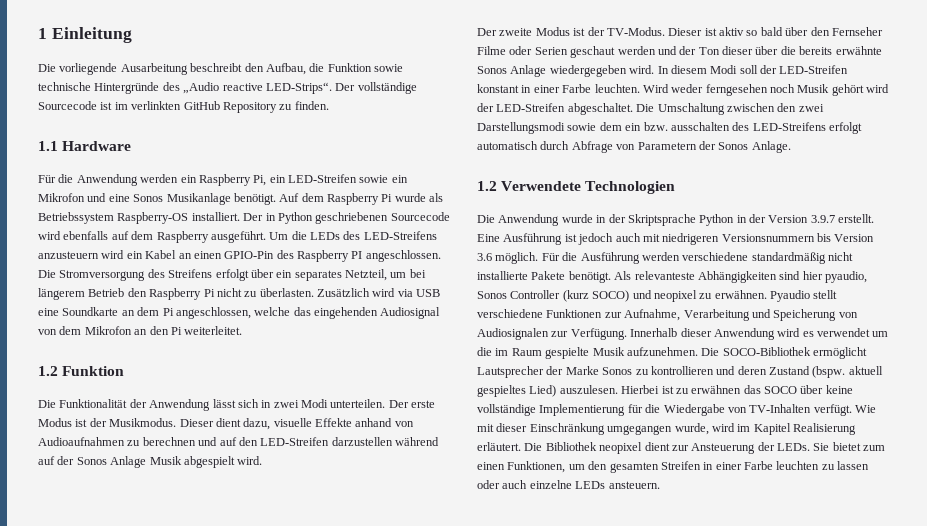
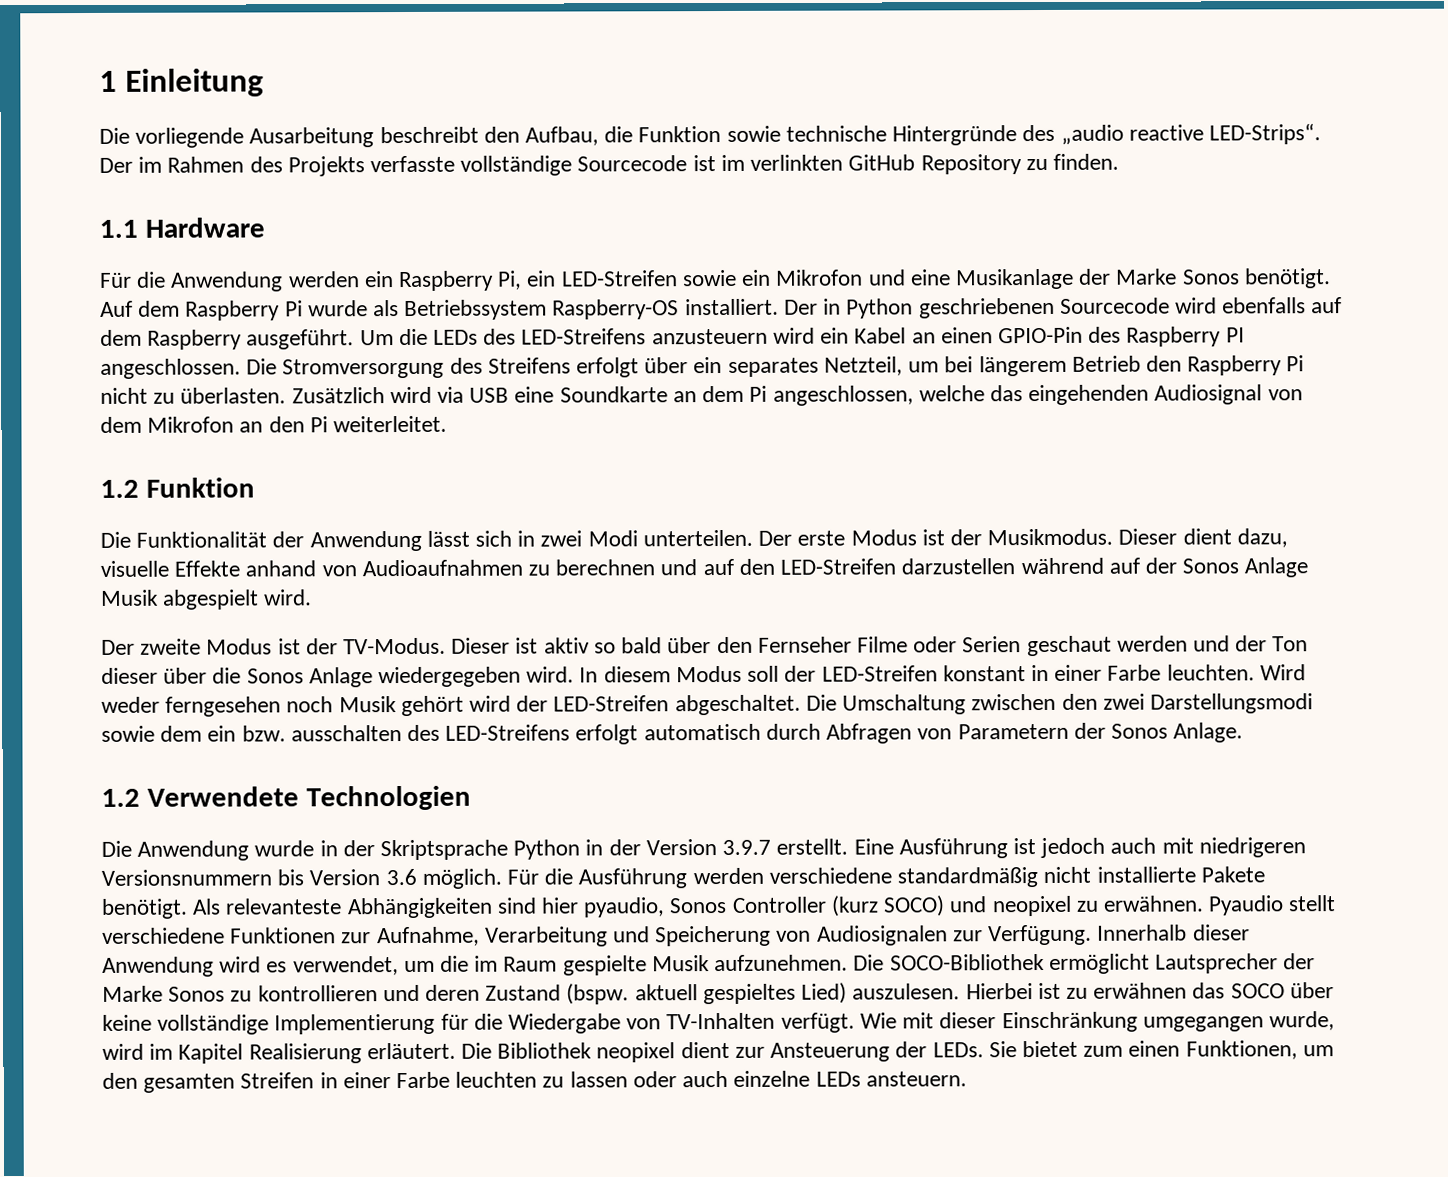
[183,82,220,94] „Audio -> [1060,124,1124,145] „audio
(356, 87) none -> [138,155,456,177] im Rahmen des Projekts verfasste
[133,193,231,205] Sonos Musikanlage -> [954,268,1240,290] Musikanlage der Marke Sonos
[799,46,882,55] bereits erwähnte -> (242, 675) none
[710,65,738,74] Modi -> [675,665,742,683] Modus
[571,141,613,153] Abfrage -> [826,723,913,744] Abfragen
[817,328,870,337] verwendet -> [292,956,399,976] verwendet,

